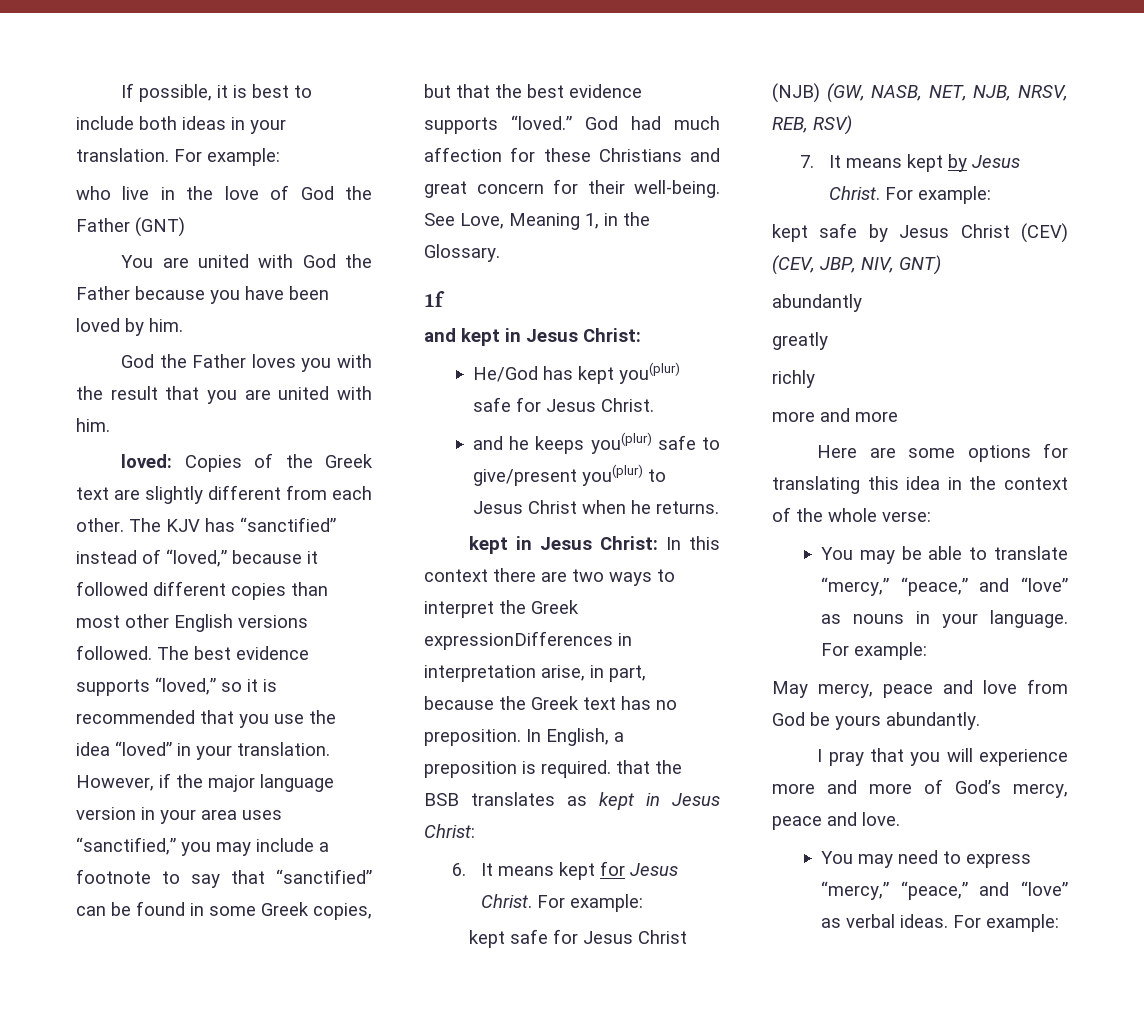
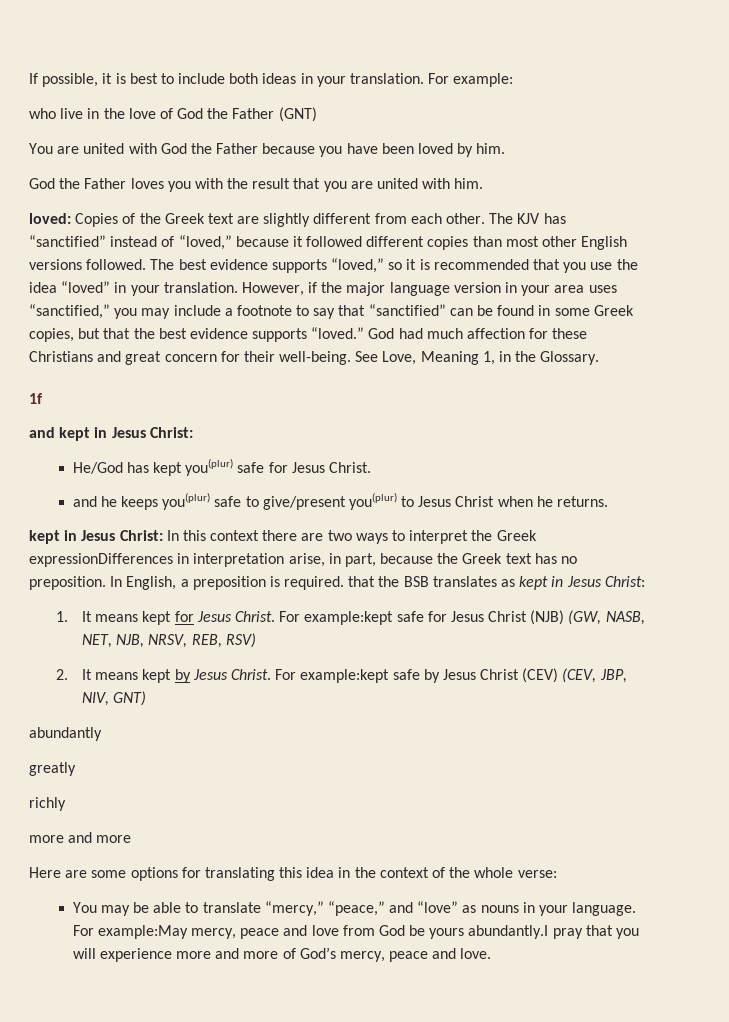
[452,863,467,876] 6. -> [55,611,68,622] 1.
[569,894,643,912] [469,930,506,948] example: // kept -> [304,611,394,625] example:kept
[800,155,815,168] 7. -> [55,669,68,680] 2.
[917,186,991,204] [772,224,808,242] example: // kept -> [300,669,390,683] example:kept
[853,642,927,660] [772,681,808,698] example: // May -> [97,925,188,939] example:May
[886,712,980,730] [817,749,823,762] abundantly. // I -> [468,925,549,939] abundantly.I
[820,850,1031,868] [820,881,1068,900] [820,914,1059,932] // You may need to express “mercy,” “peace,” and “love” as verbal ideas. For example: -> (492, 953) none

